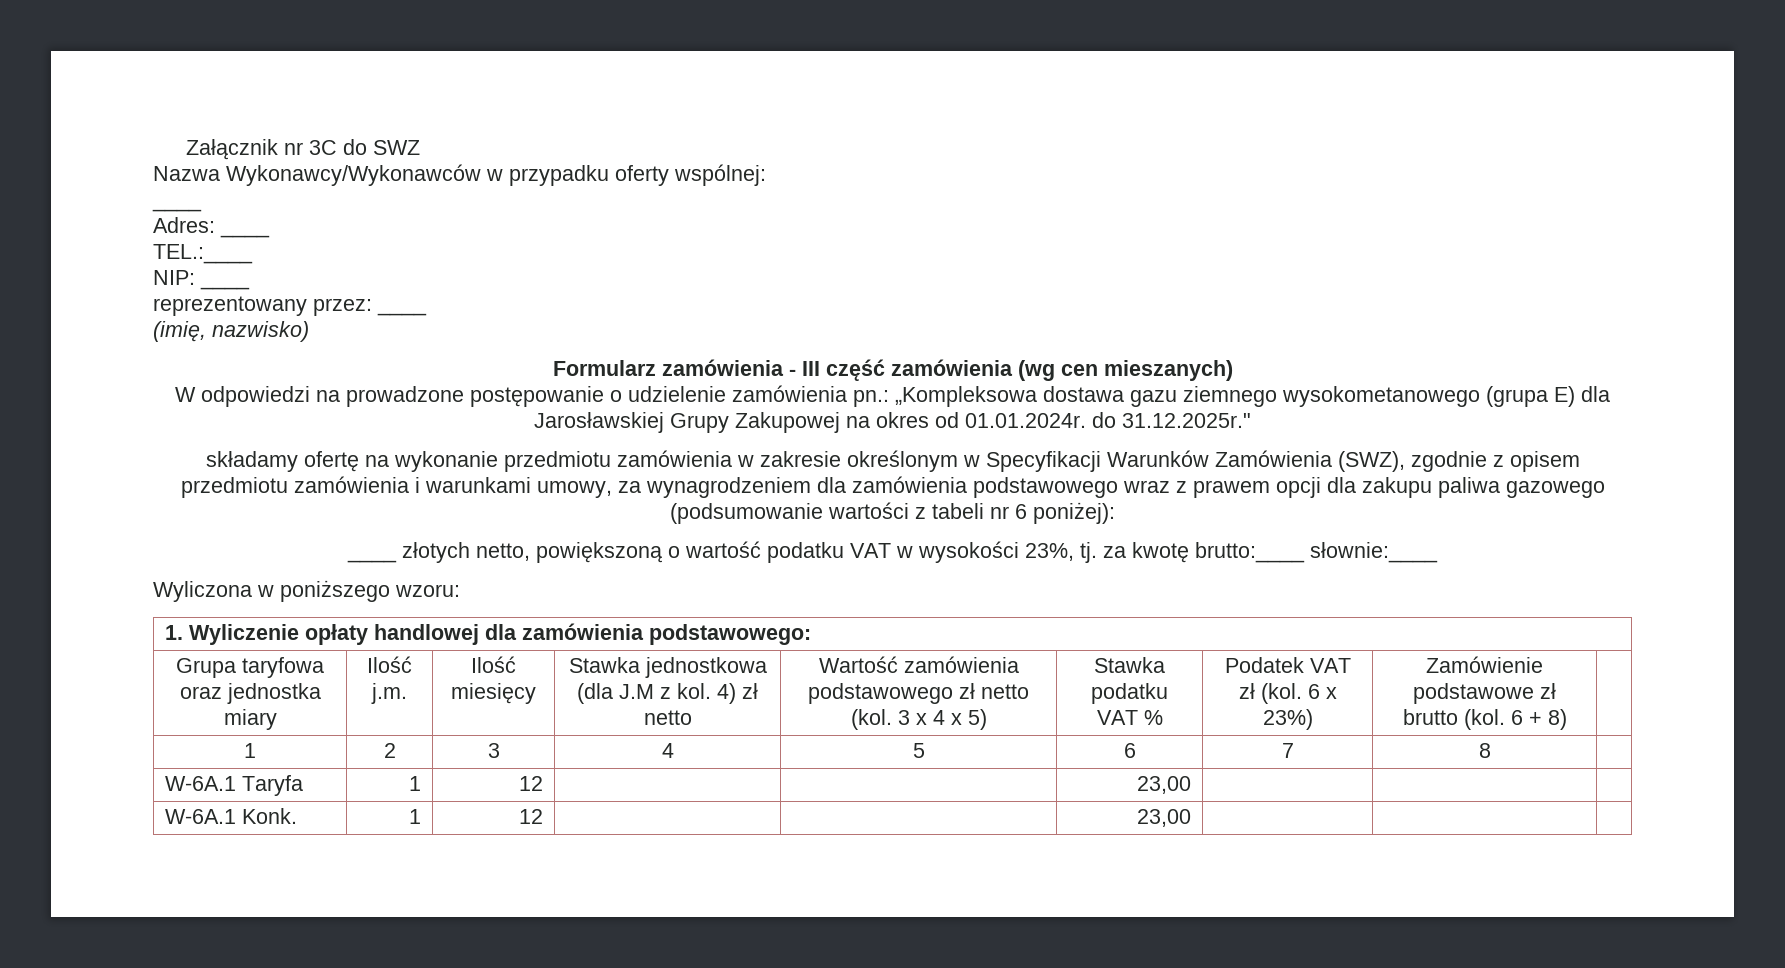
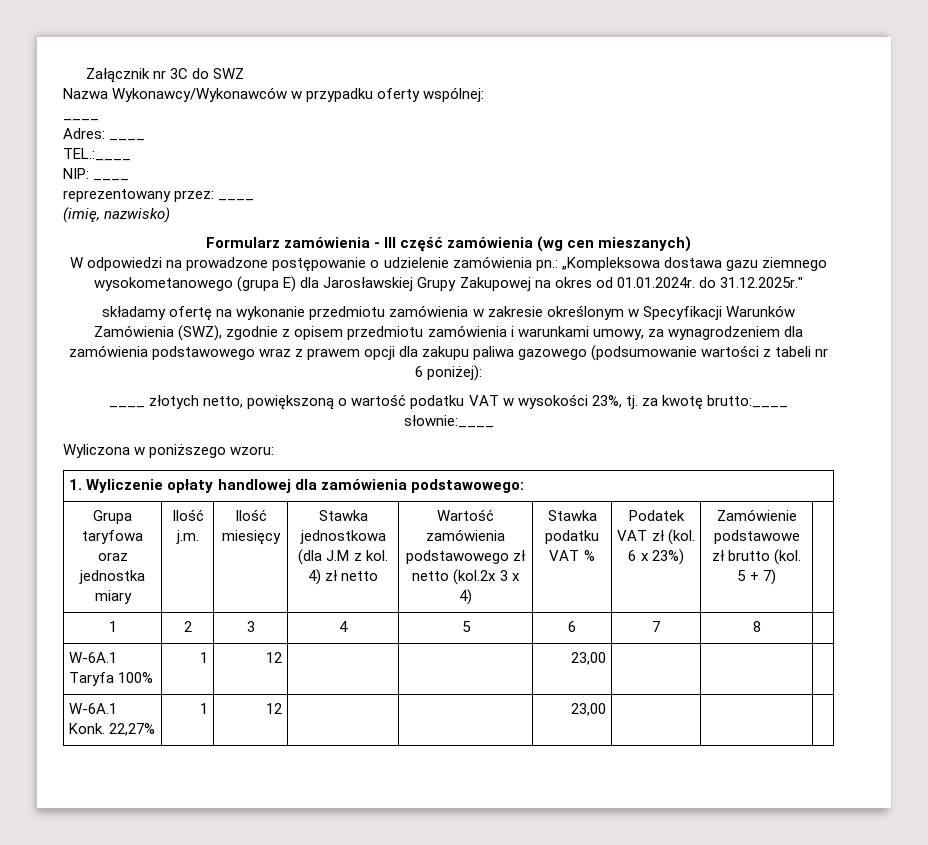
[850,709,892,730] (kol. -> [453,569,497,585] (kol.2x
[932,709,987,730] 4 x 5) -> [459,589,472,605] 4)
[1510,709,1567,730] 6 + 8) -> [737,569,776,585] 5 + 7)
(303, 785) none -> [118,672,154,683] 100%
(297, 816) none -> [109,723,156,736] 22,27%

